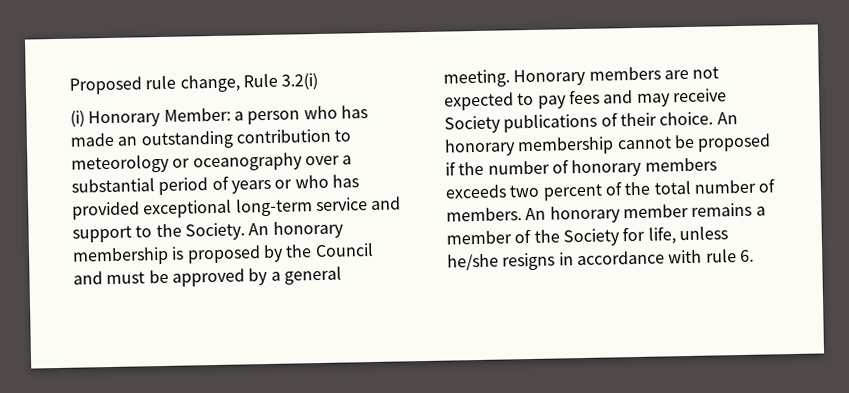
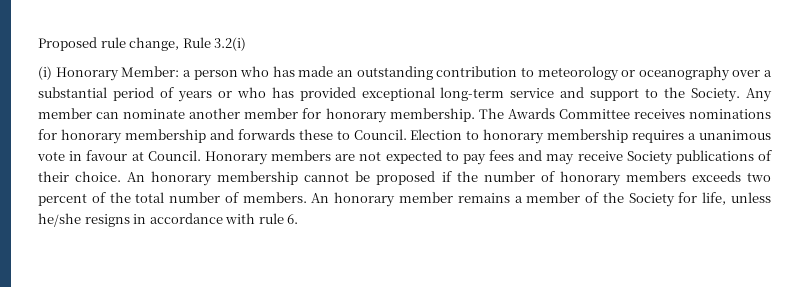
[248,220,344,239] [72,242,374,266] [73,266,342,287] [443,69,510,88] An honorary membership is proposed by the Council and must be approved by a general meeting. -> [746,88,772,102] [38,108,772,123] [38,129,772,144] [37,150,201,161] Any member can nominate another member for honorary membership. The Awards Committee receives nominations for honorary membership and forwards these to Council. Election to honorary membership requires a unanimous vote in favour at Council.

